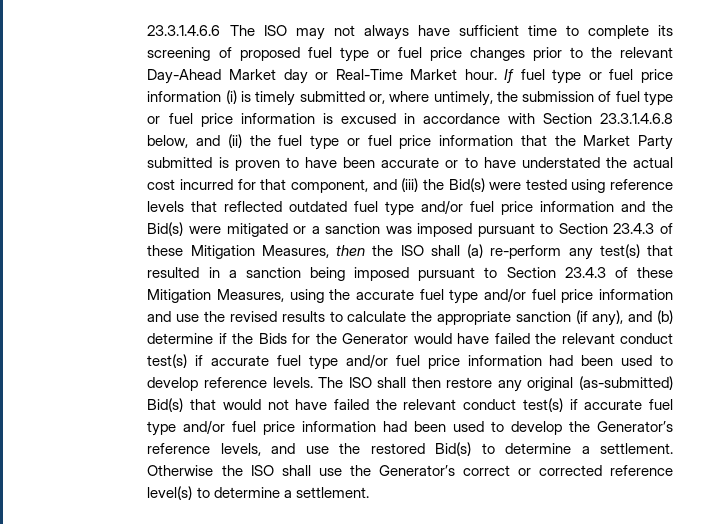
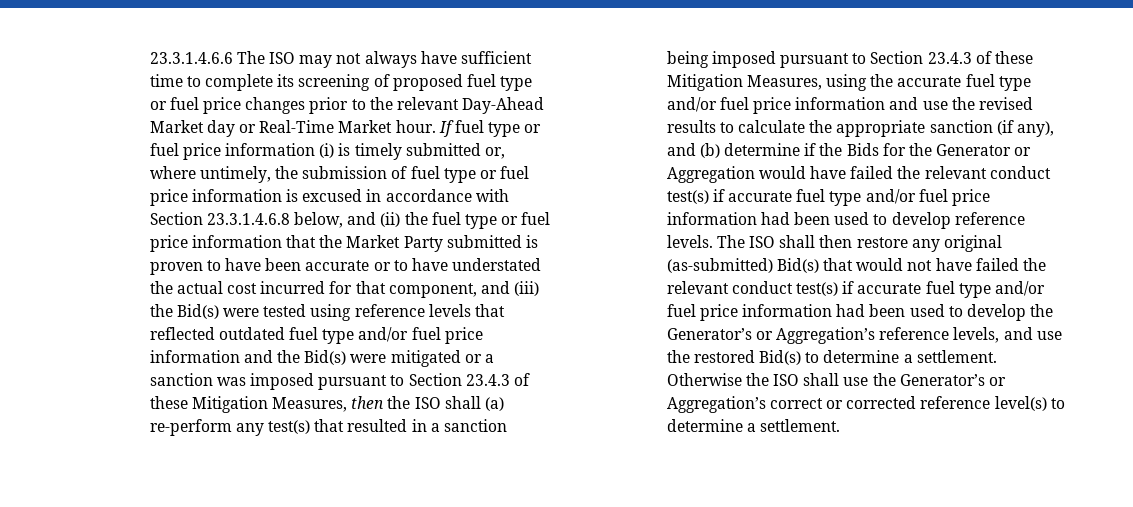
(409, 338) none -> [1014,147,1032,156] [666,166,755,183] or Aggregation
(673, 426) none -> [755,327,875,344] or Aggregation’s
(455, 470) none -> [988,377,1006,386] [666,396,766,413] or Aggregation’s

